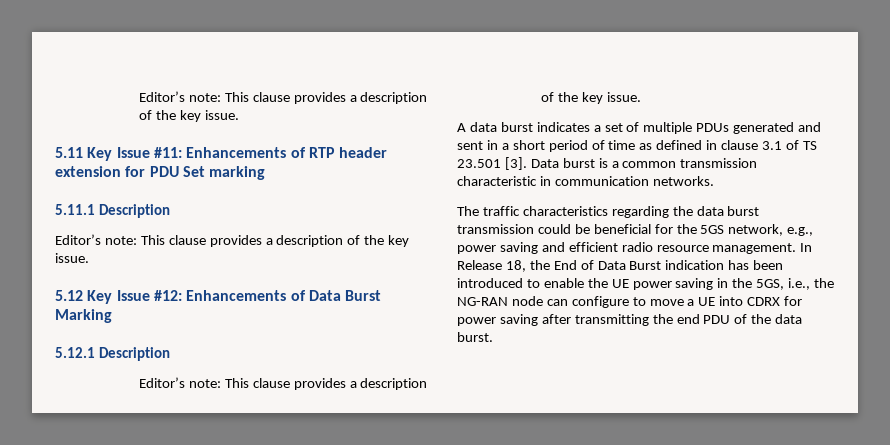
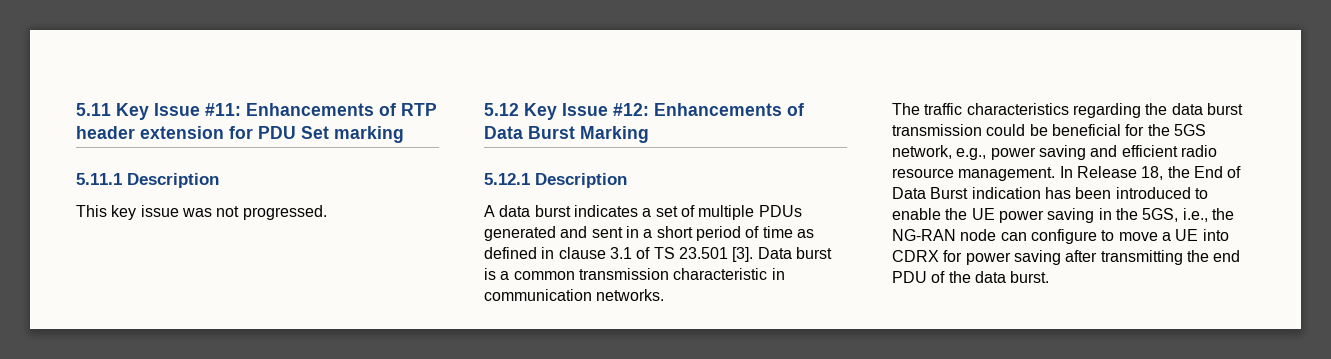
[138,91,428,104] [138,110,239,122] Editor’s note: This clause provides a description of the key issue. // -> (76, 109) none
[55,234,410,247] [55,253,89,263] Editor’s note: This clause provides a description of the key issue. -> [76,205,327,220] This key issue was not progressed.
[138,377,428,390] [540,92,641,104] // Editor’s note: This clause provides a description of the key issue. -> (627, 180) none

